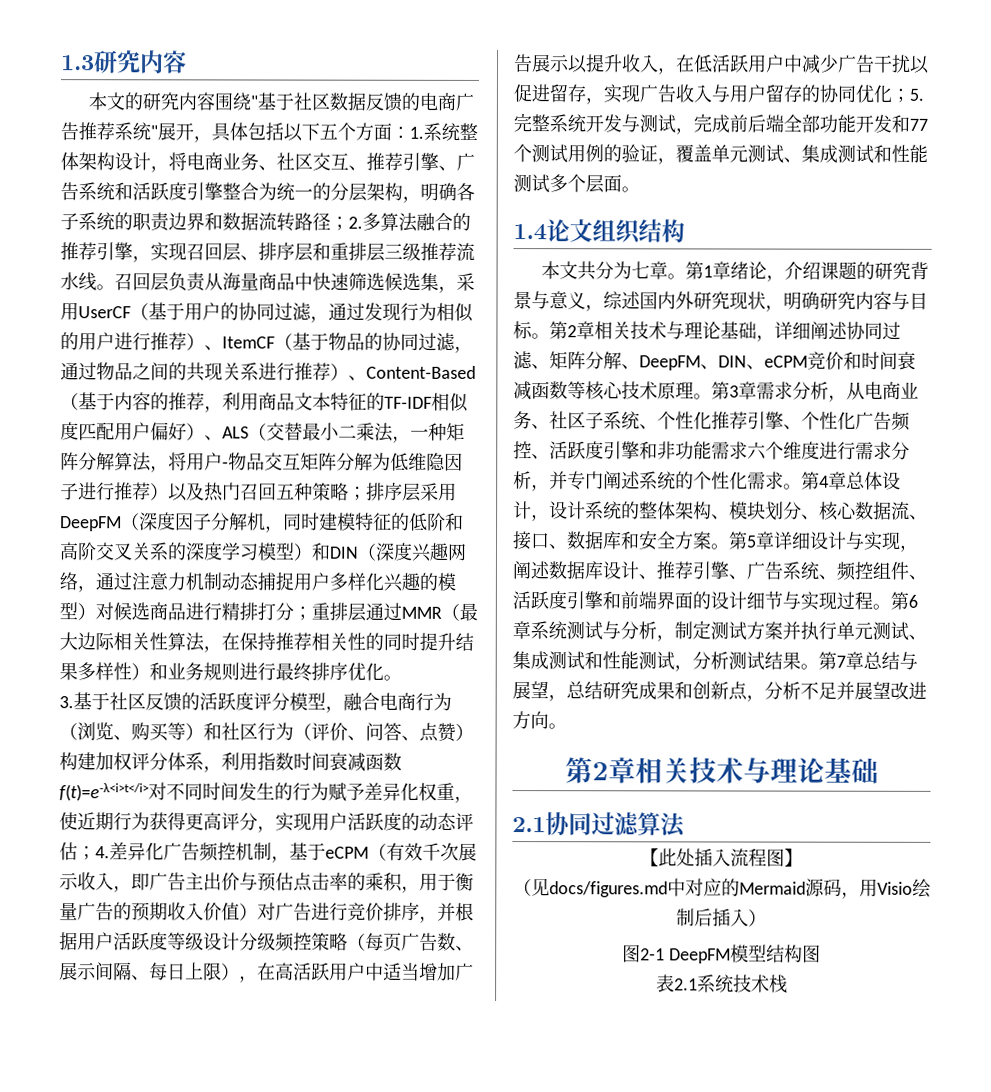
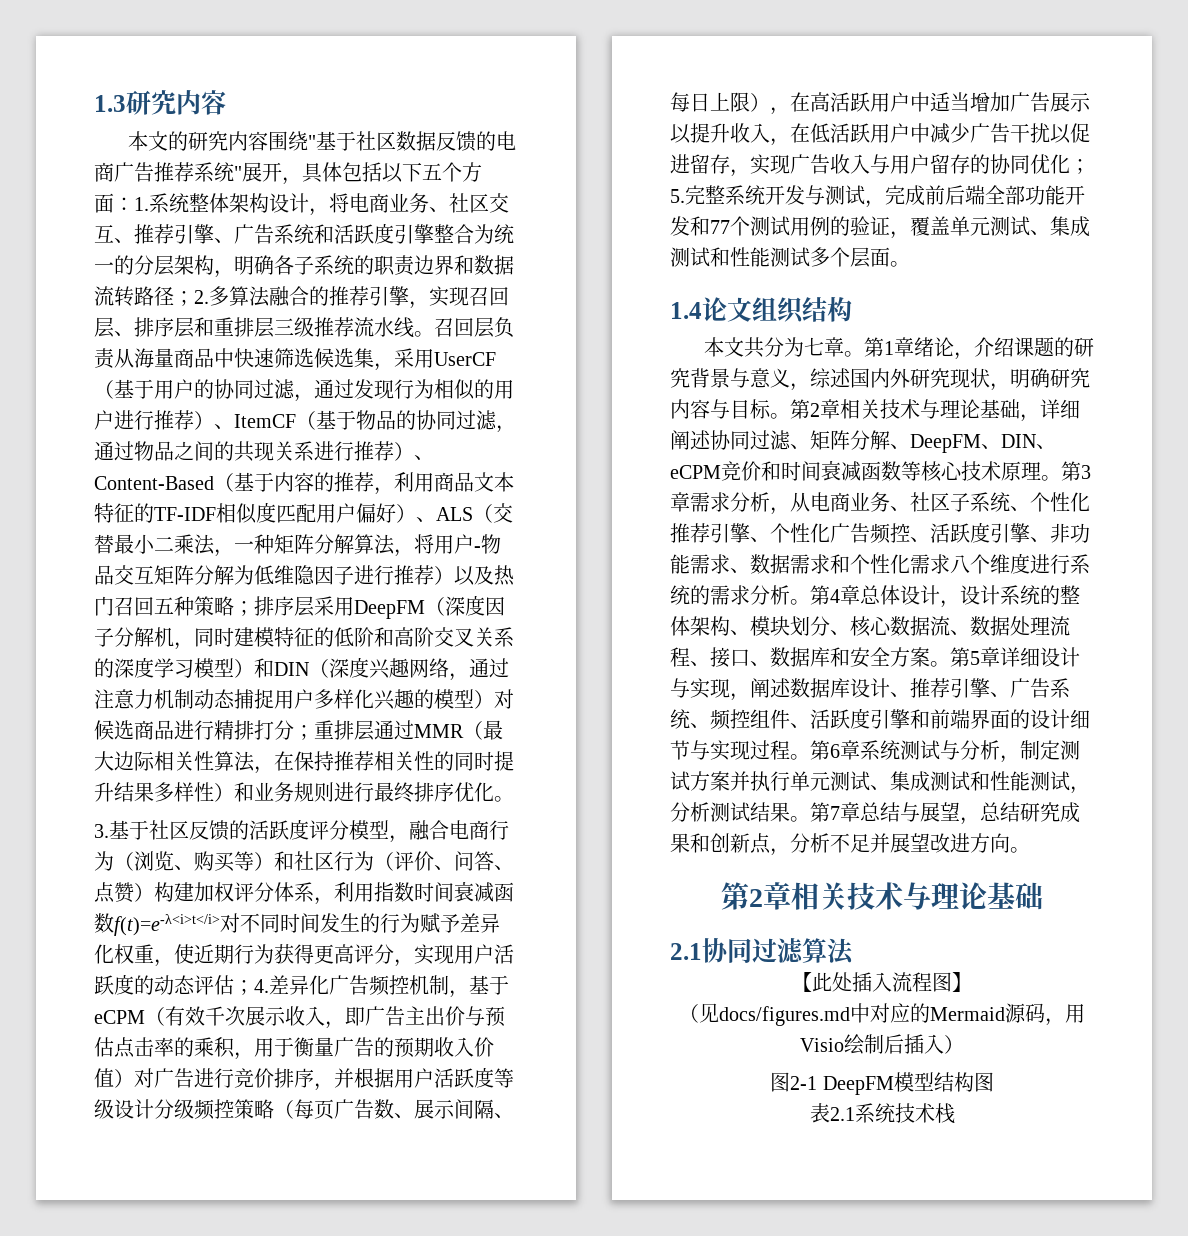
[639,441,658,460] 和 -> [1030,537,1050,542] 、
[747,441,767,460] 六 -> [730,554,970,574] 、数据需求和个性化需求八
[855,441,910,460] [513,471,784,492] 需求分析，并专门阐述系统的个性化需求 -> [1070,554,1090,574] [670,585,790,605] 系统的需求分析
(928, 517) none -> [970,616,1070,636] [670,647,710,667] 数据处理流程、

